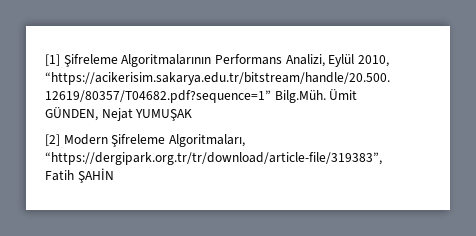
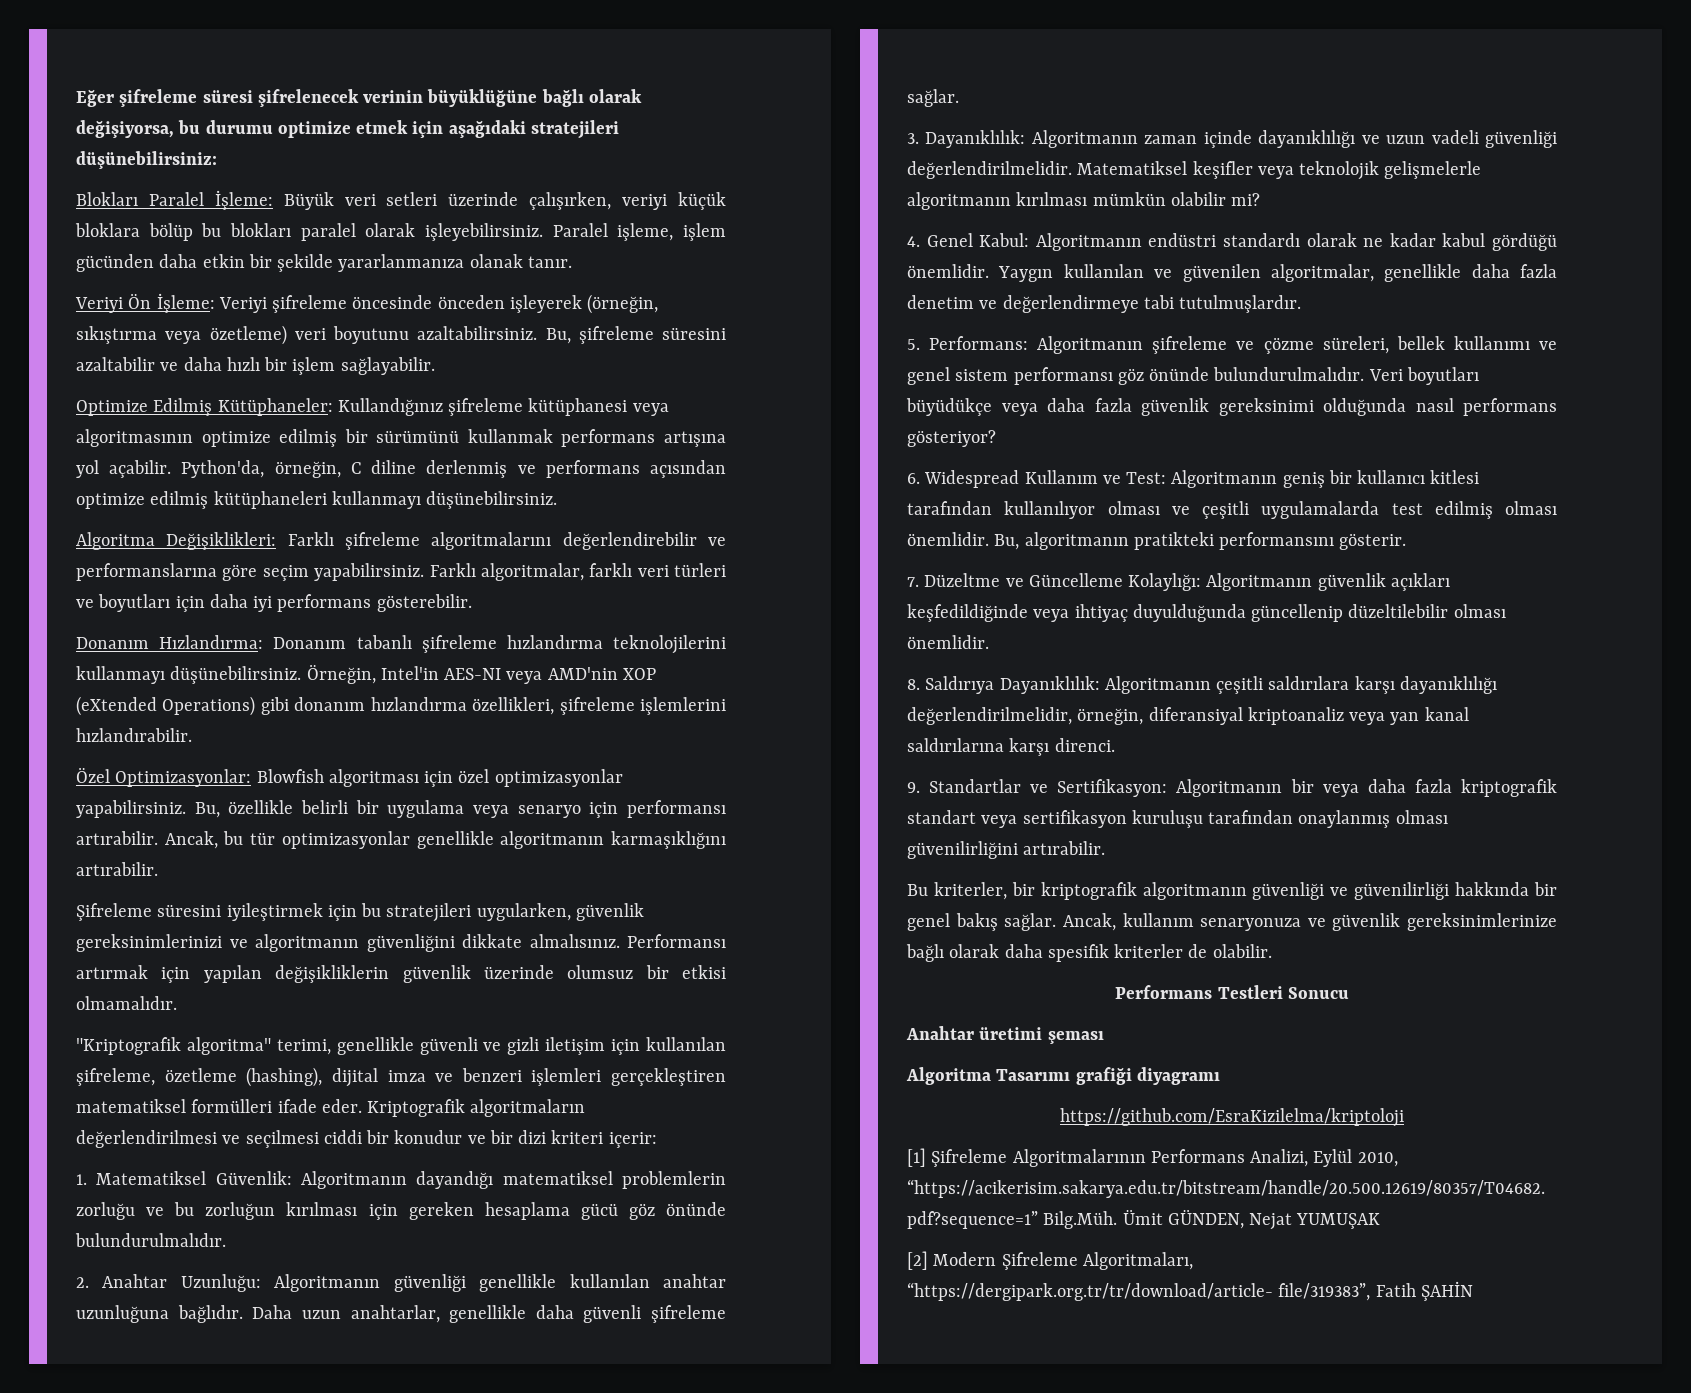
(45, 60) none -> [76,89,642,107] [76,120,619,139] [76,151,217,169] [76,190,727,210] [75,223,726,241] [76,254,572,272] [75,293,659,314] [76,325,726,345] [76,357,435,375] [76,398,669,416] [76,429,726,447] [76,460,726,478] [76,491,558,509] [76,532,726,550] [76,563,726,581] [76,594,472,612] [76,635,726,654] [76,664,656,684] [76,696,727,716] [76,728,192,742] [76,767,623,787] [76,800,726,818] [76,831,726,849] [76,862,158,876] [76,903,644,922] [76,934,726,952] [76,965,726,983] [76,996,177,1010] [76,1037,727,1055] [76,1067,726,1087] [76,1099,586,1117] [76,1130,657,1148] [76,1171,726,1189] [76,1202,727,1220] [75,1233,226,1247] [76,1274,727,1292] [76,1305,726,1323] [907,89,959,107] [907,130,1557,148] [907,161,1482,180] [907,192,1261,210] [907,233,1557,251] [907,264,1557,282] [907,295,1302,313] [907,336,1557,354] [907,367,1479,385] [906,398,1557,416] [907,430,996,447] [907,470,1480,488] [907,501,1557,519] [907,532,1407,550] [907,573,1450,591] [907,604,1506,622] [907,635,989,649] [907,676,1497,694] [907,707,1469,725] [907,738,1115,756] [907,779,1557,797] [907,810,1448,828] [907,841,1106,859] [907,882,1557,900] [907,913,1557,931] [906,944,1272,962] [1115,985,1349,999] [906,1026,1104,1044] [906,1067,1220,1085] [1060,1108,1404,1127] Eğer şifreleme süresi şifrelenecek verinin büyüklüğüne bağlı olarak değişiyorsa, bu durumu optimize etmek için aşağıdaki stratejileri düşünebilirsiniz: // Blokları Paralel İşleme: Büyük veri setleri üzerinde çalışırken, veriyi küçük bloklara bölüp bu blokları paralel olarak işleyebilirsiniz. Paralel işleme, işlem gücünden daha etkin bir şekilde yararlanmanıza olanak tanır. // Veriyi Ön İşleme: Veriyi şifreleme öncesinde önceden işleyerek (örneğin, sıkıştırma veya özetleme) veri boyutunu azaltabilirsiniz. Bu, şifreleme süresini azaltabilir ve daha hızlı bir işlem sağlayabilir. // Optimize Edilmiş Kütüphaneler: Kullandığınız şifreleme kütüphanesi veya algoritmasının optimize edilmiş bir sürümünü kullanmak performans artışına yol açabilir. Python'da, örneğin, C diline derlenmiş ve performans açısından optimize edilmiş kütüphaneleri kullanmayı düşünebilirsiniz. // Algoritma Değişiklikleri: Farklı şifreleme algoritmalarını değerlendirebilir ve performanslarına göre seçim yapabilirsiniz. Farklı algoritmalar, farklı veri türleri ve boyutları için daha iyi performans gösterebilir. // Donanım Hızlandırma: Donanım tabanlı şifreleme hızlandırma teknolojilerini kullanmayı düşünebilirsiniz. Örneğin, Intel'in AES-NI veya AMD'nin XOP (eXtended Operations) gibi donanım hızlandırma özellikleri, şifreleme işlemlerini hızlandırabilir. // Özel Optimizasyonlar: Blowfish algoritması için özel optimizasyonlar yapabilirsiniz. Bu, özellikle belirli bir uygulama veya senaryo için performansı artırabilir. Ancak, bu tür optimizasyonlar genellikle algoritmanın karmaşıklığını artırabilir. // Şifreleme süresini iyileştirmek için bu stratejileri uygularken, güvenlik gereksinimlerinizi ve algoritmanın güvenliğini dikkate almalısınız. Performansı artırmak için yapılan değişikliklerin güvenlik üzerinde olumsuz bir etkisi olmamalıdır. // "Kriptografik algoritma" terimi, genellikle güvenli ve gizli iletişim için kullanılan şifreleme, özetleme (hashing), dijital imza ve benzeri işlemleri gerçekleştiren matematiksel formülleri ifade eder. Kriptografik algoritmaların değerlendirilmesi ve seçilmesi ciddi bir konudur ve bir dizi kriteri içerir: // 1. Matematiksel Güvenlik: Algoritmanın dayandığı matematiksel problemlerin zorluğu ve bu zorluğun kırılması için gereken hesaplama gücü göz önünde bulundurulmalıdır. // 2. Anahtar Uzunluğu: Algoritmanın güvenliği genellikle kullanılan anahtar uzunluğuna bağlıdır. Daha uzun anahtarlar, genellikle daha güvenli şifreleme sağlar. // 3. Dayanıklılık: Algoritmanın zaman içinde dayanıklılığı ve uzun vadeli güvenliği değerlendirilmelidir. Matematiksel keşifler veya teknolojik gelişmelerle algoritmanın kırılması mümkün olabilir mi? // 4. Genel Kabul: Algoritmanın endüstri standardı olarak ne kadar kabul gördüğü önemlidir. Yaygın kullanılan ve güvenilen algoritmalar, genellikle daha fazla denetim ve değerlendirmeye tabi tutulmuşlardır. // 5. Performans: Algoritmanın şifreleme ve çözme süreleri, bellek kullanımı ve genel sistem performansı göz önünde bulundurulmalıdır. Veri boyutları büyüdükçe veya daha fazla güvenlik gereksinimi olduğunda nasıl performans gösteriyor? // 6. Widespread Kullanım ve Test: Algoritmanın geniş bir kullanıcı kitlesi tarafından kullanılıyor olması ve çeşitli uygulamalarda test edilmiş olması önemlidir. Bu, algoritmanın pratikteki performansını gösterir. // 7. Düzeltme ve Güncelleme Kolaylığı: Algoritmanın güvenlik açıkları keşfedildiğinde veya ihtiyaç duyulduğunda güncellenip düzeltilebilir olması önemlidir. // 8. Saldırıya Dayanıklılık: Algoritmanın çeşitli saldırılara karşı dayanıklılığı değerlendirilmelidir, örneğin, diferansiyal kriptoanaliz veya yan kanal saldırılarına karşı direnci. // 9. Standartlar ve Sertifikasyon: Algoritmanın bir veya daha fazla kriptografik standart veya sertifikasyon kuruluşu tarafından onaylanmış olması güvenilirliğini artırabilir. // Bu kriterler, bir kriptografik algoritmanın güvenliği ve güvenilirliği hakkında bir genel bakış sağlar. Ancak, kullanım senaryonuza ve güvenlik gereksinimlerinize bağlı olarak daha spesifik kriterler de olabilir. // Performans Testleri Sonucu // Anahtar üretimi şeması // Algoritma Tasarımı grafiği diyagramı // https://github.com/EsraKizilelma/kriptoloji //
[45,152,382,165] “https://dergipark.org.tr/tr/download/article-file/319383”, -> [907,1282,1371,1301] “https://dergipark.org.tr/tr/download/article- file/319383”,

